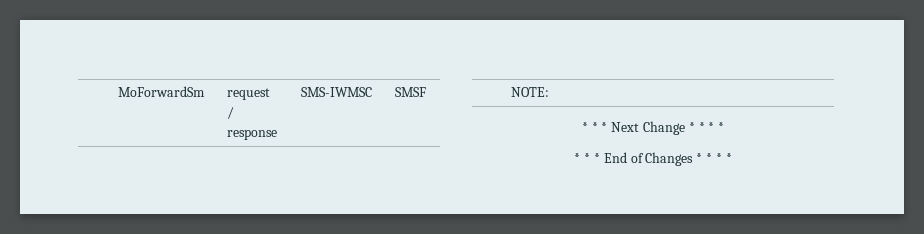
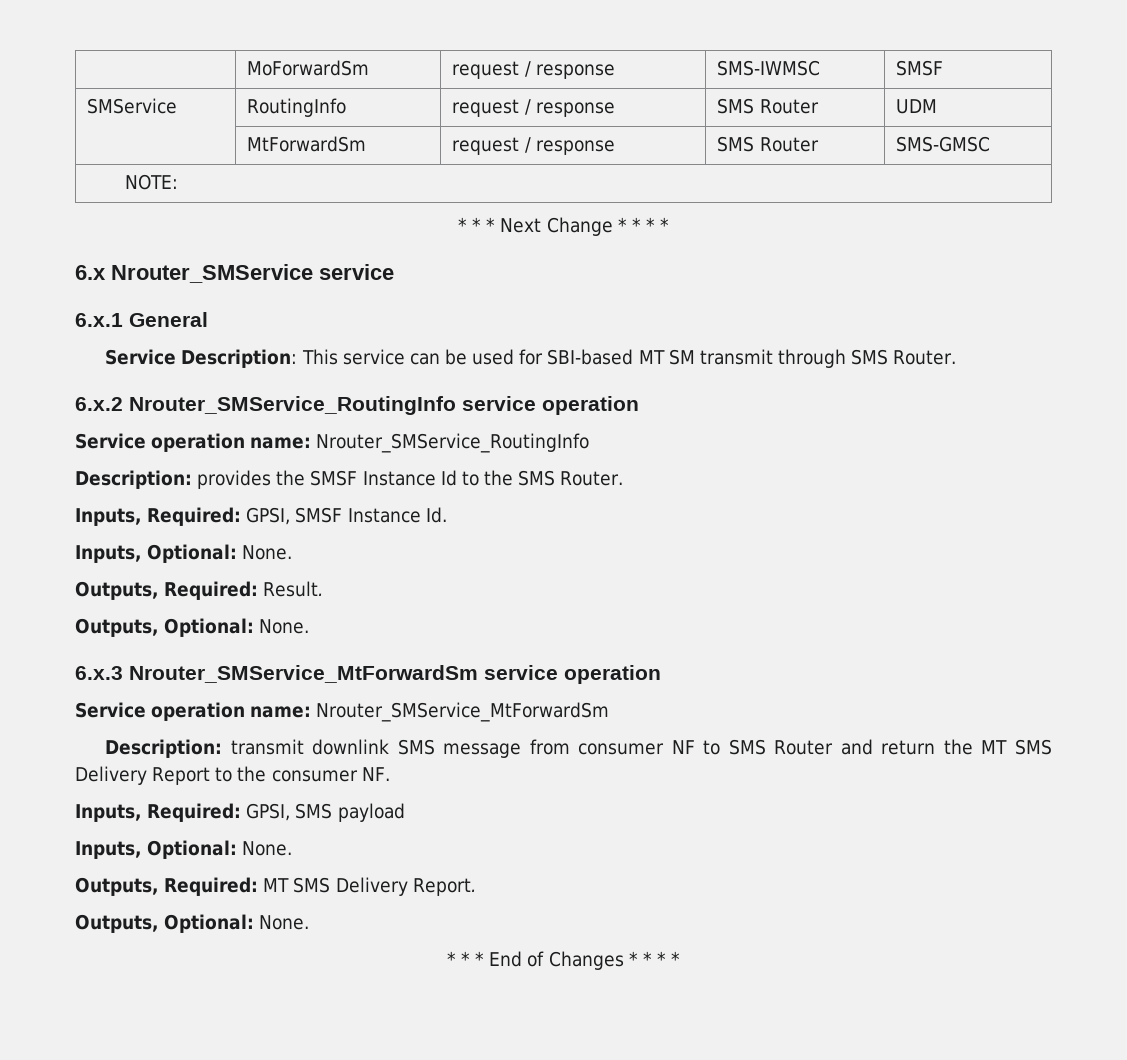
(427, 92) none -> [87,98,178,114] [247,98,347,117] [452,99,615,117] [717,98,819,114] [896,99,938,114] [247,136,367,152] [452,137,615,155] [717,136,819,152] [896,136,991,152] // SMService | RoutingInfo | request / response | SMS Router | UDM // | MtForwardSm | request / response | SMS Router | SMS-GMSC
(725, 127) none -> [75,264,394,283] [75,312,208,327] [105,349,957,368] [75,396,639,415] [75,433,590,453] [75,470,624,489] [75,507,447,526] [75,544,293,563] [75,581,324,600] [75,618,310,637] [75,665,661,684] [75,702,610,722] [105,739,1053,758] [75,766,390,785] [75,803,405,822] [75,840,293,859] [75,877,476,896] [75,914,310,933] // 6.x Nrouter_SMService service // 6.x.1 General // Service Description: This service can be used for SBI-based MT SM transmit through SMS Router. // 6.x.2 Nrouter_SMService_RoutingInfo service operation // Service operation name: Nrouter_SMService_RoutingInfo // Description: provides the SMSF Instance Id to the SMS Router. // Inputs, Required: GPSI, SMSF Instance Id. // Inputs, Optional: None. // Outputs, Required: Result. // Outputs, Optional: None. // 6.x.3 Nrouter_SMService_MtForwardSm service operation // Service operation name: Nrouter_SMService_MtForwardSm // Description: transmit downlink SMS message from consumer NF to SMS Router and return the MT SMS Delivery Report to the consumer NF. // Inputs, Required: GPSI, SMS payload // Inputs, Optional: None. // Outputs, Required: MT SMS Delivery Report. // Outputs, Optional: None.

